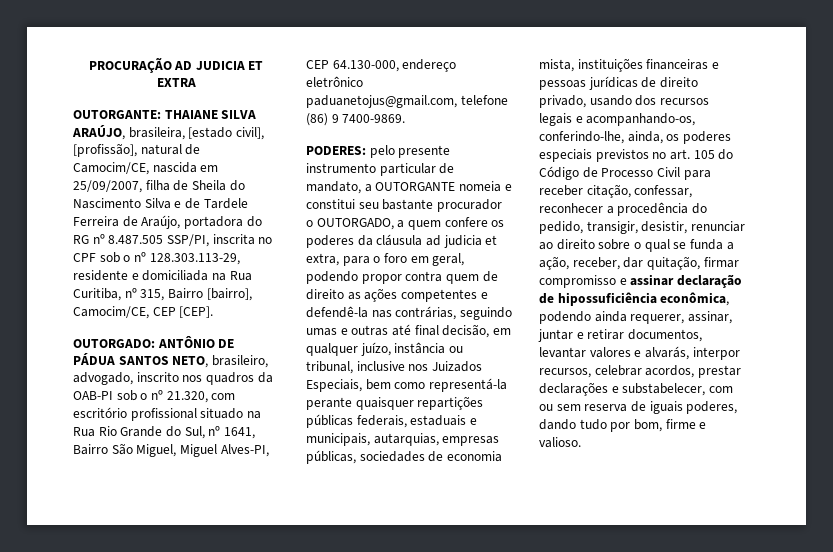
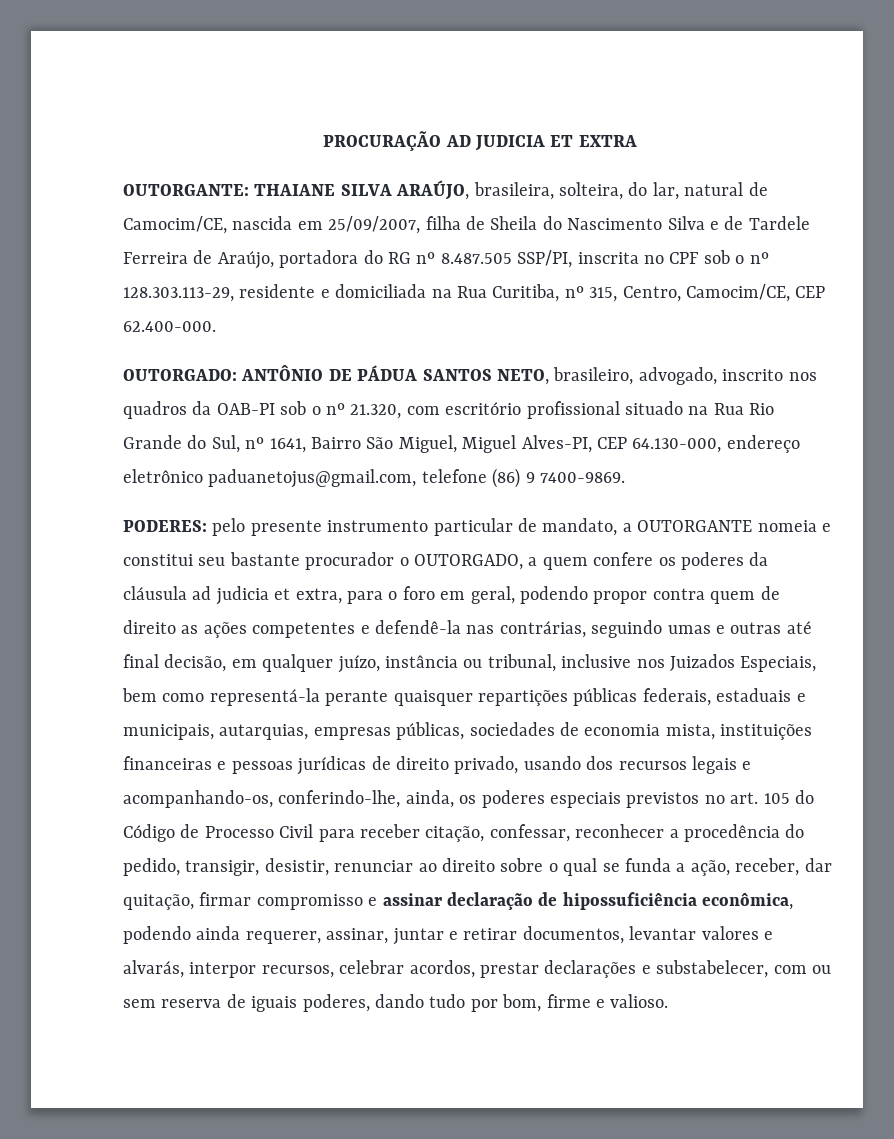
[188,127,264,140] [73,143,137,157] [estado civil], [profissão], -> [559,182,679,200] solteira, do lar,
[167,288,252,301] Bairro [bairro], -> [622,286,681,302] Centro,
[179,306,214,318] [CEP]. -> [123,321,216,332] 62.400-000.

